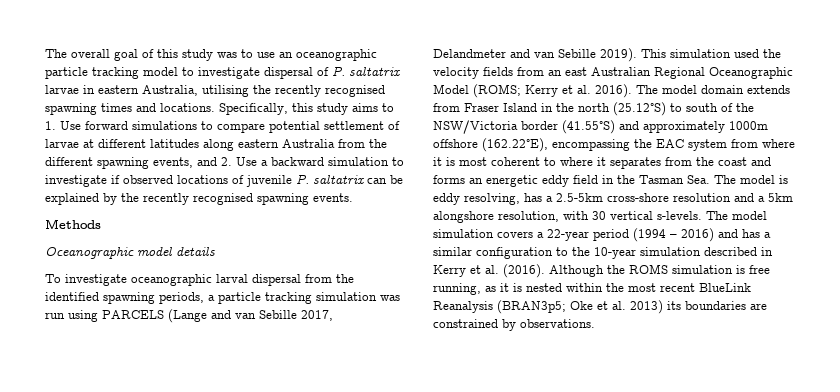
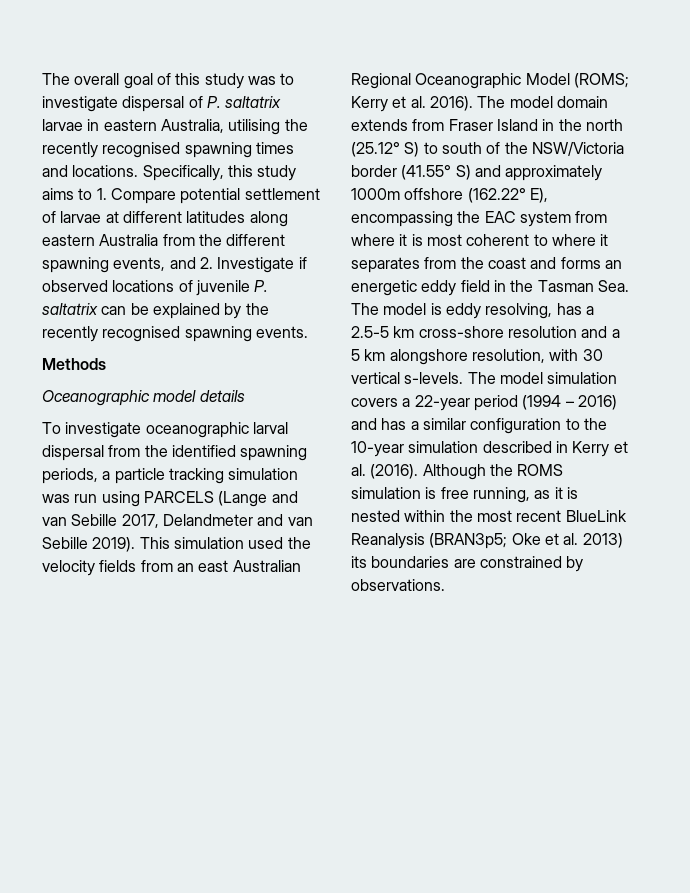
[257,49,377,61] [45,67,194,79] use an oceanographic particle tracking model to -> (295, 79) none
[60,121,265,133] Use forward simulations to compare -> [110,188,176,204] Compare
[236,157,404,166] [45,175,107,187] Use a backward simulation to investigate -> [217,257,295,273] Investigate
[613,102,666,116] (25.12°S) -> [351,142,420,157] (25.12° S)
[562,120,615,134] (41.55°S) -> [401,165,471,180] (41.55° S)
[482,138,548,152] (162.22°E), -> [467,188,548,203] (162.22° E),
[556,193,603,202] 2.5-5km -> [351,326,415,338] 2.5-5 km
[768,193,793,202] 5km -> [351,349,386,361] 5 km

